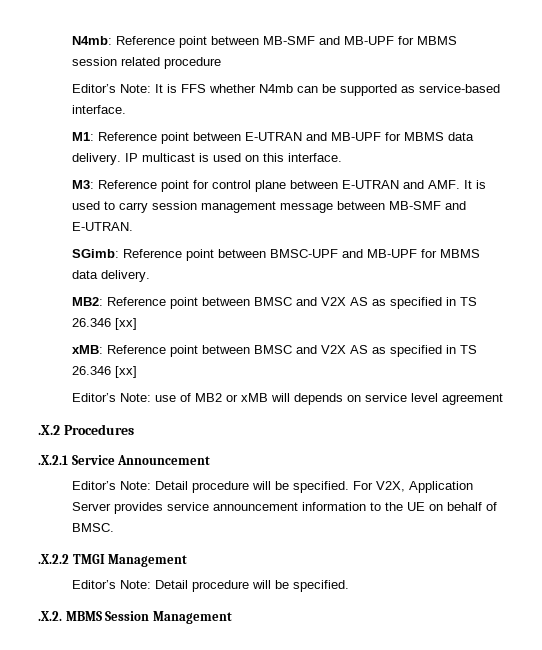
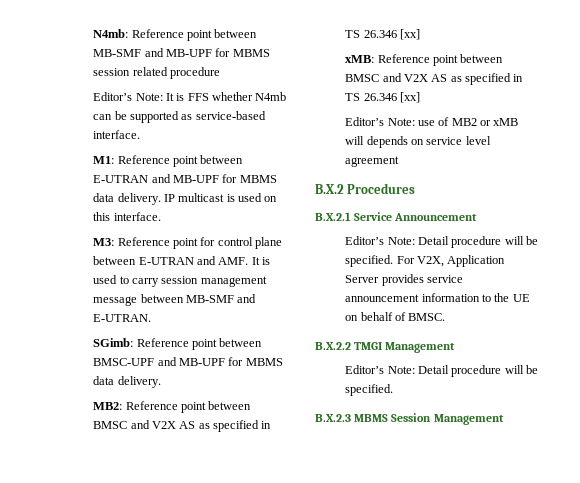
[38,425,60,435] .X.2 -> [315,184,344,194] B.X.2
[38,455,68,465] .X.2.1 -> [315,212,351,221] B.X.2.1
[38,554,69,564] .X.2.2 -> [315,342,351,350] B.X.2.2
[38,611,62,621] .X.2. -> [315,414,351,422] B.X.2.3

